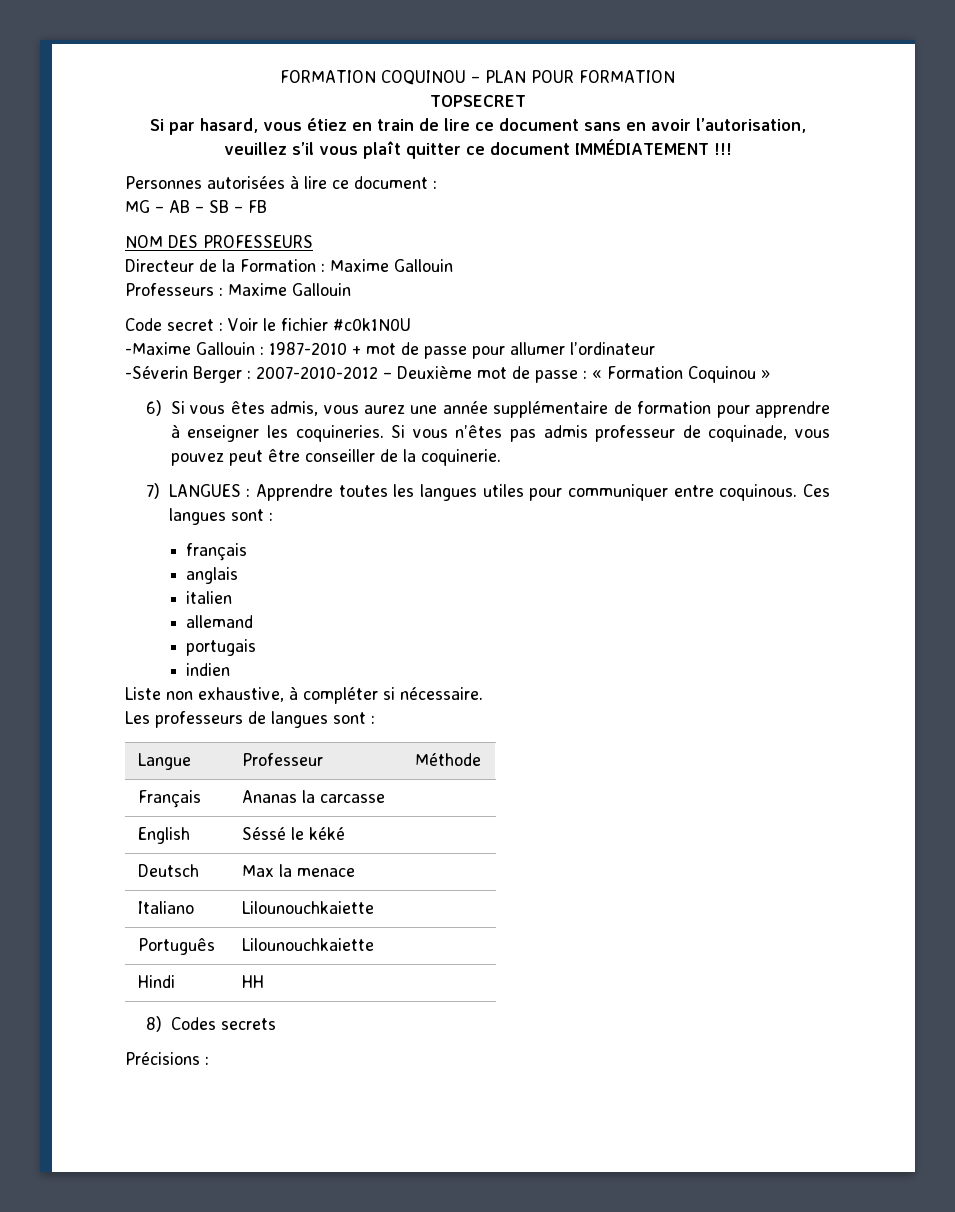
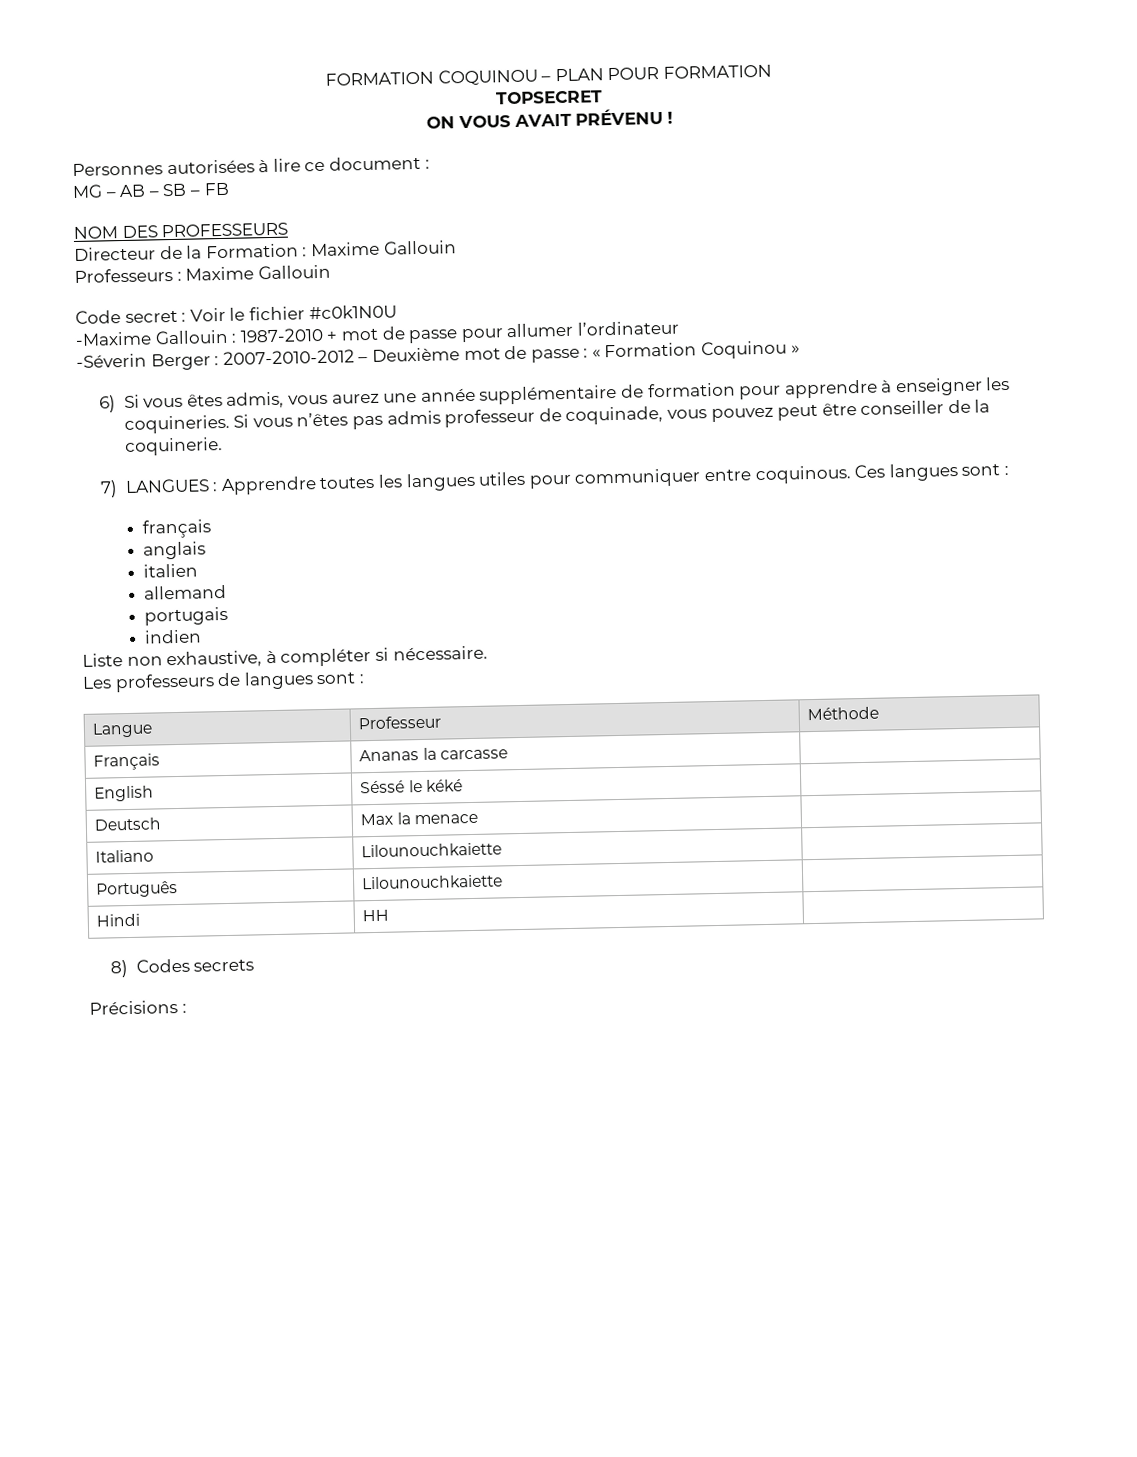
[149,118,806,135] [223,139,732,159] Si par hasard, vous étiez en train de lire ce document sans en avoir l’autorisation, veuillez s’il vous plaît quitter ce document IMMÉDIATEMENT !!! -> [426,107,673,129] ON VOUS AVAIT PRÉVENU !

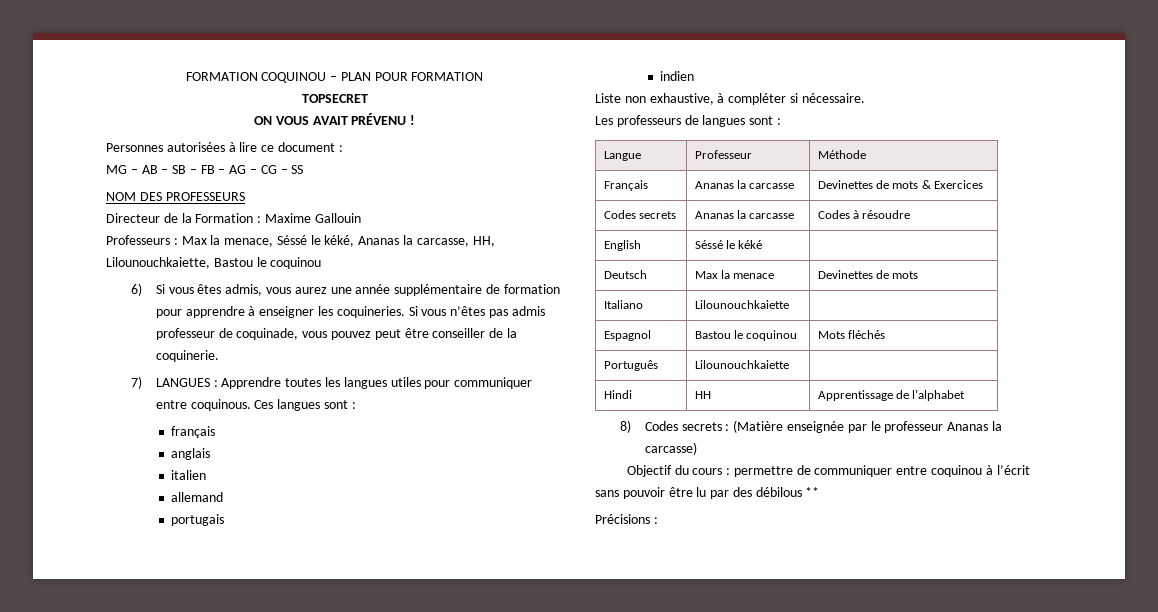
(230, 189) none -> [218,165,304,174] – AG – CG – SS
[185,264,331,281] [75,304,397,324] [75,320,679,346] [76,340,800,371] Maxime Gallouin // Code secret : Voir le fichier #c0k1N0U // -Maxime Gallouin : 1987-2010 + mot de passe pour allumer l’ordinateur // -Séverin Berger : 2007-2010-2012 – Deuxième mot de passe : « Formation Coquinou » -> [181,235,495,247] [106,257,322,269] Max la menace, Séssé le kéké, Ananas la carcasse, HH, Lilounouchkaiette, Bastou le coquinou
(508, 754) none -> [817,180,984,189] [603,210,676,219] [694,210,795,219] [817,210,911,219] Devinettes de mots & Exercices // Codes secrets | Ananas la carcasse | Codes à résoudre
(478, 819) none -> [817,270,919,279] Devinettes de mots
(503, 850) none -> [603,330,651,341] [694,330,798,341] [817,330,885,339] // Espagnol | Bastou le coquinou | Mots fléchés
(390, 915) none -> [817,389,966,401] Apprentissage de l’alphabet
(255, 965) none -> [725,420,1002,433] [644,442,697,455] [626,465,1030,477] [595,487,820,499] : (Matière enseignée par le professeur Ananas la carcasse) // Objectif du cours : permettre de communiquer entre coquinou à l’écrit sans pouvoir être lu par des débilous **

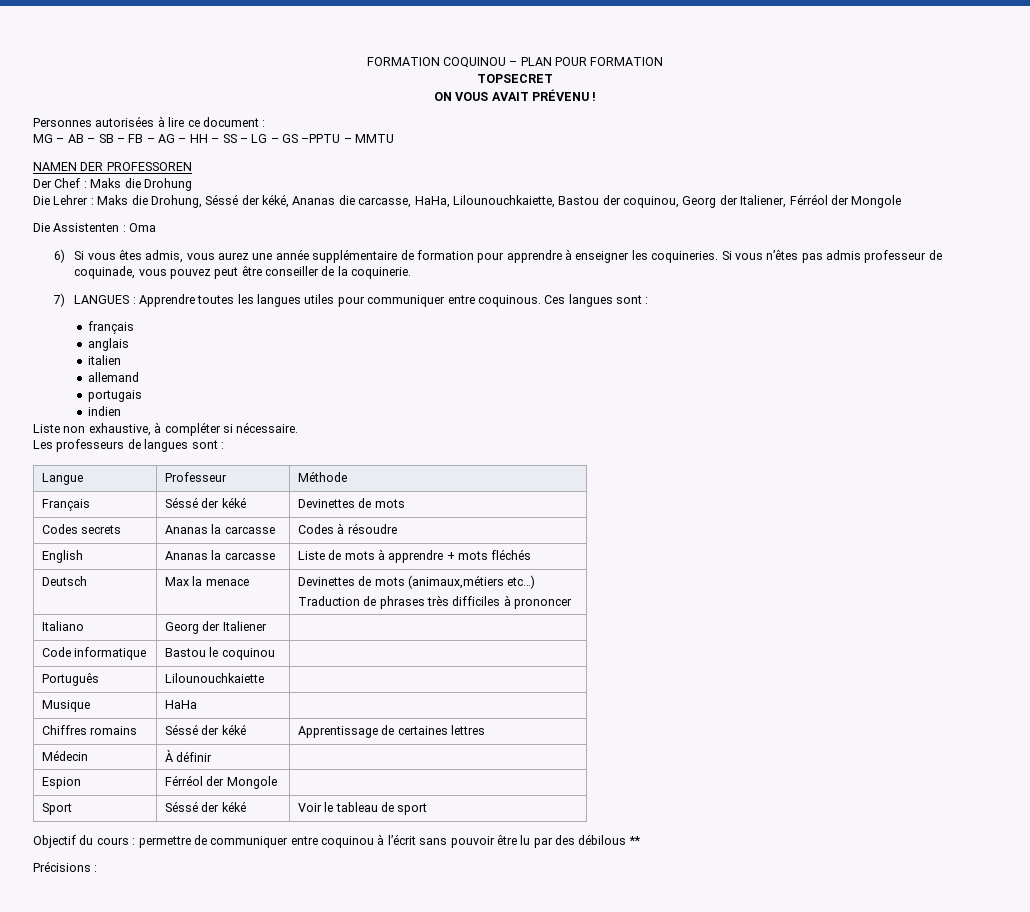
[260,165,277,174] CG -> [189,134,208,143] HH
[106,192,245,201] [106,213,361,223] [106,235,495,247] [106,257,322,269] // NOM DES PROFESSEURS // Directeur de la Formation : Maxime Gallouin // Professeurs : Max la menace, Séssé le kéké, Ananas la carcasse, HH, Lilounouchkaiette, Bastou le coquinou -> [239,134,395,143] [33,162,192,171] [33,178,192,191] [33,194,902,208] [33,223,157,232] – LG – GS –PPTU – MMTU // NAMEN DER PROFESSOREN // Der Chef : Maks die Drohung // Die Lehrer : Maks die Drohung, Séssé der kéké, Ananas die carcasse, HaHa, Lilounouchkaiette, Bastou der coquinou, Georg der Italiener, Férréol der Mongole // Die Assistenten : Oma
[694,180,795,189] [817,180,984,189] Ananas la carcasse | Devinettes de mots & Exercices -> [164,497,246,508] [297,498,405,508] Séssé der kéké | Devinettes de mots
[694,240,763,249] Séssé le kéké | -> [164,550,275,560] [297,549,532,563] Ananas la carcasse | Liste de mots à apprendre + mots fléchés
[603,300,643,309] [694,300,789,309] [603,330,651,341] // Italiano | Lilounouchkaiette | // Espagnol -> [407,575,536,589] [297,595,573,609] [41,621,84,631] [164,621,267,634] [41,647,147,660] (animaux,métiers etc…) // Traduction de phrases très difficiles à prononcer // Italiano | Georg der Italiener | // Code informatique
[817,330,885,339] Mots fléchés -> (275, 654) none
[603,390,632,399] [694,391,711,399] [817,389,966,401] [619,420,1002,433] [644,442,697,455] Hindi | HH | Apprentissage de l’alphabet // 8) Codes secrets : (Matière enseignée par le professeur Ananas la carcasse) -> [41,700,90,712] [164,700,197,709] [41,725,138,735] [164,724,246,735] [297,725,485,738] [41,750,88,761] [164,750,213,762] [41,777,81,789] [164,775,277,789] [41,803,72,815] [164,801,246,812] [297,802,428,815] Musique | HaHa | // Chiffres romains | Séssé der kéké | Apprentissage de certaines lettres // Médecin | À définir | // Espion | Férréol der Mongole | // Sport | Séssé der kéké | Voir le tableau de sport

